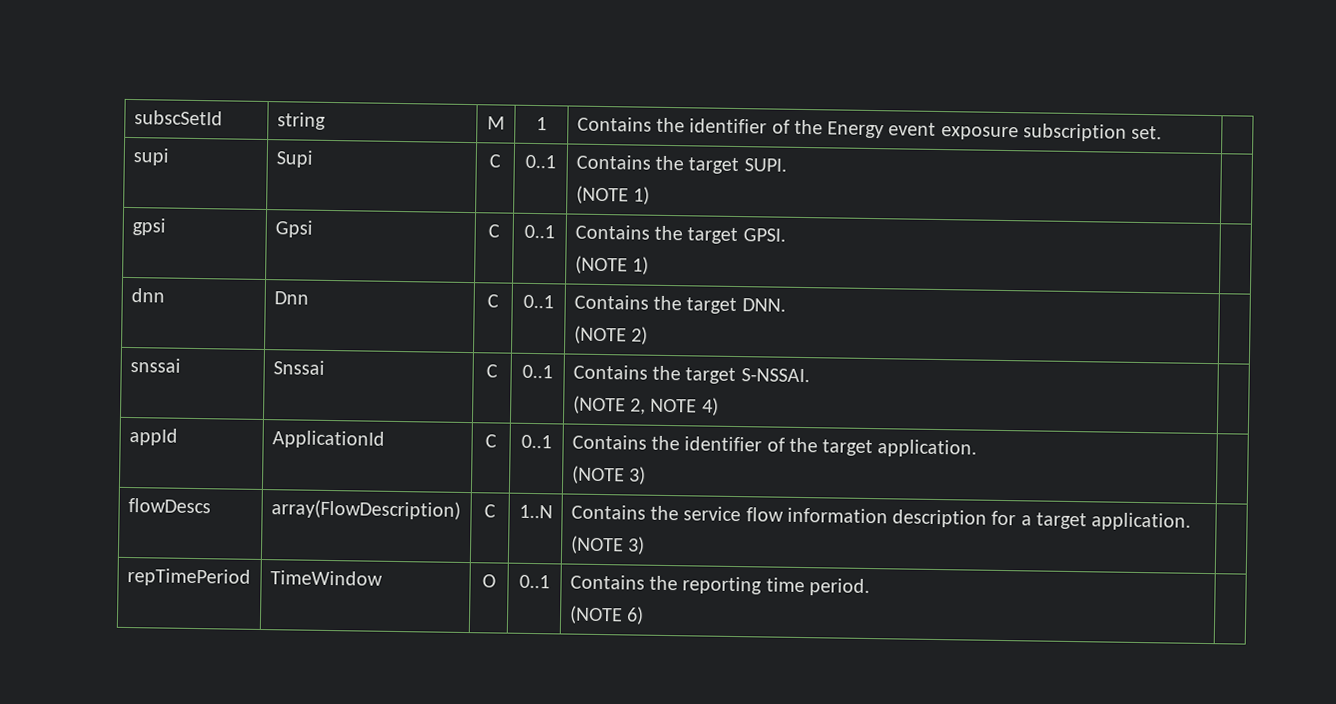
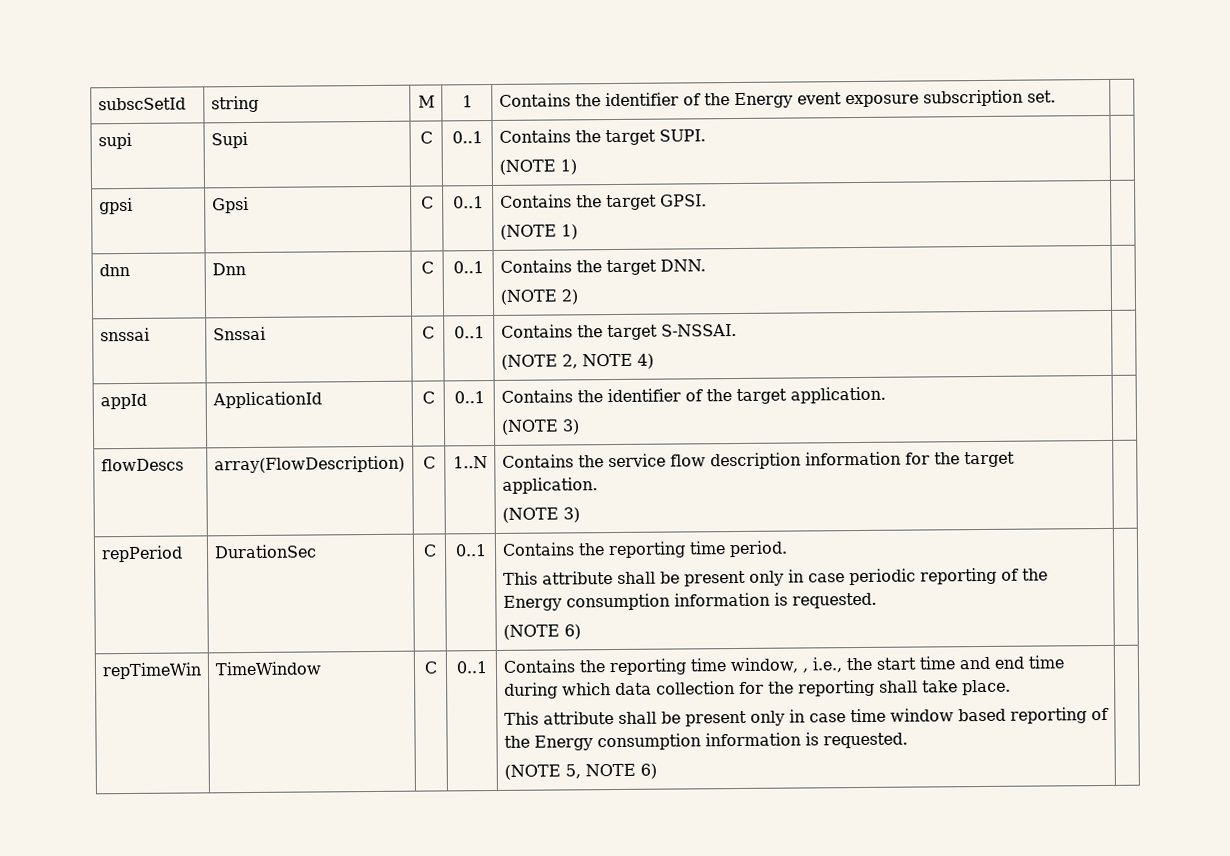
[786,507,1192,531] [569,535,646,555] [126,567,251,587] [269,570,383,586] [482,574,496,588] information description for a target application. // (NOTE 3) | // repTimePeriod | TimeWindow | O -> [709,451,1015,470] [501,477,598,494] [501,507,580,523] [100,545,183,563] [213,544,317,559] [422,544,437,557] description information for the target application. // (NOTE 3) | // repPeriod | DurationSec | C
[568,605,623,625] (NOTE -> [502,567,1048,587] [502,592,877,611] [502,624,581,640] [101,662,202,680] [214,661,322,676] [423,661,438,674] [455,661,488,674] [502,655,1065,676] [503,679,1011,699] [503,707,1109,727] [503,732,908,751] [503,763,636,780] This attribute shall be present only in case periodic reporting of the Energy consumption information is requested. // (NOTE 6) | // repTimeWin | TimeWindow | C | 0..1 | Contains the reporting time window, , i.e., the start time and end time during which data collection for the reporting shall take place. // This attribute shall be present only in case time window based reporting of the Energy consumption information is requested. // (NOTE 5, NOTE

